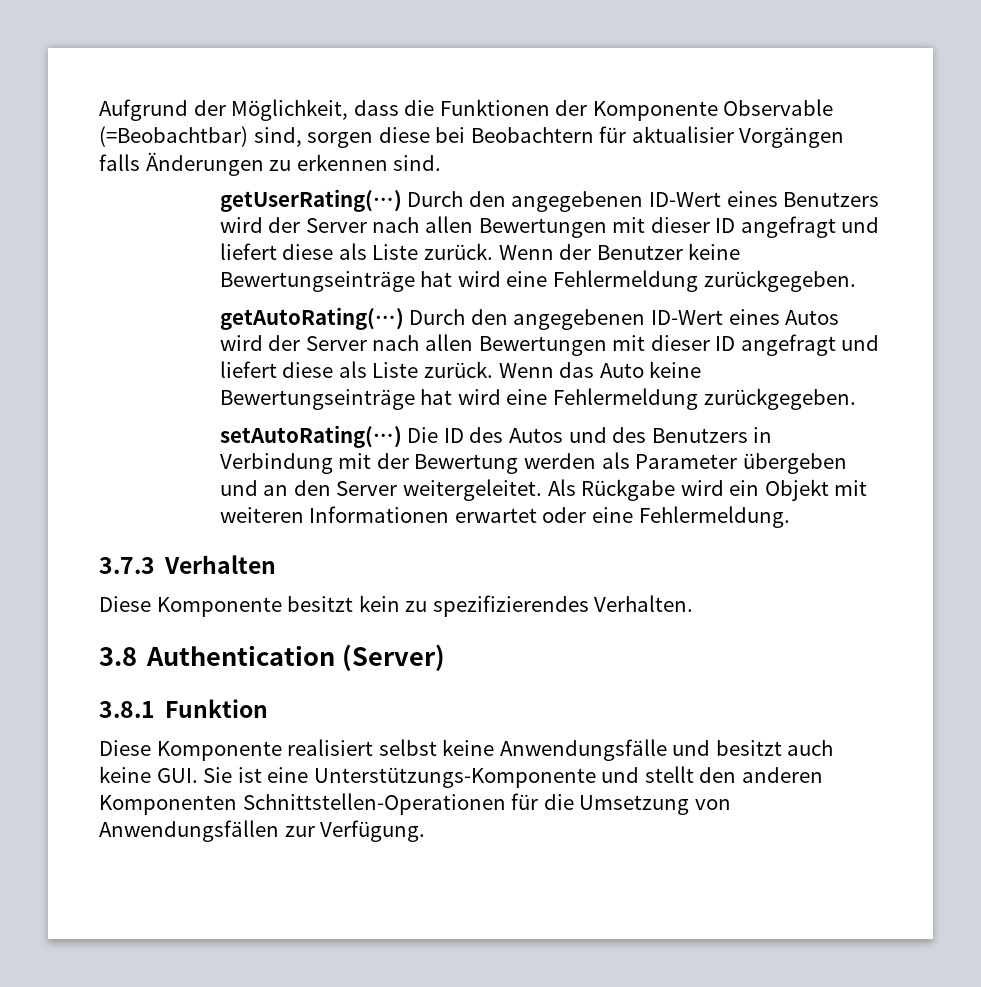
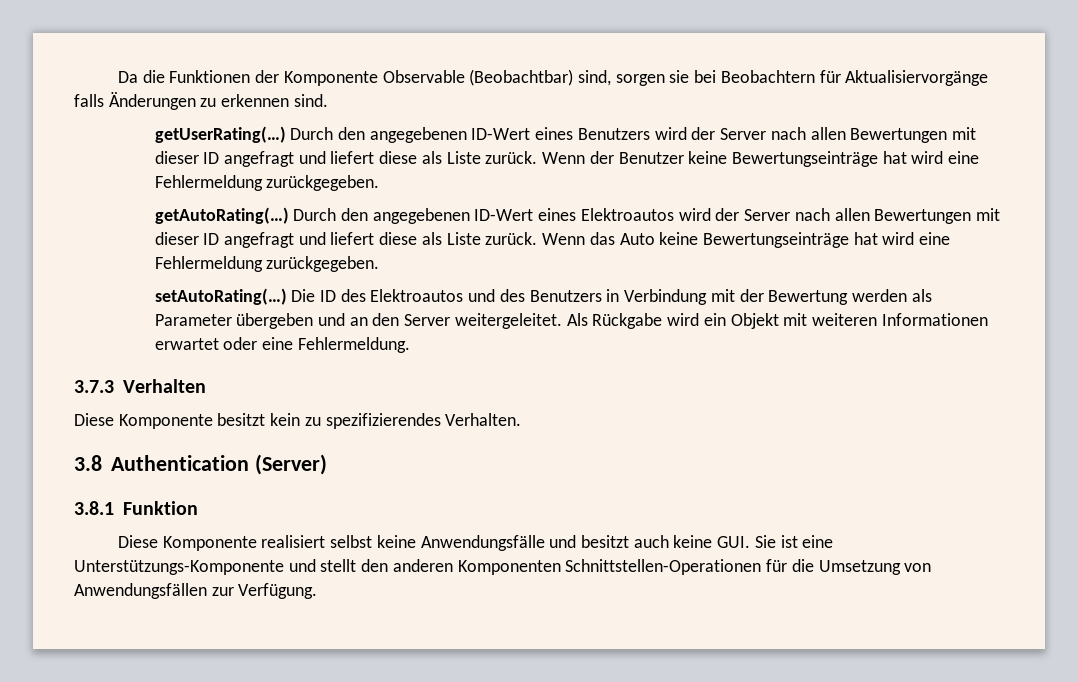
[99,99,399,121] Aufgrund der Möglichkeit, dass -> [117,71,138,83] Da
[99,126,248,147] (=Beobachtbar) -> [469,69,574,86] (Beobachtbar)
[378,127,430,143] diese -> [669,70,690,83] sie
[631,126,845,148] aktualisier Vorgängen -> [845,70,989,86] Aktualisiervorgänge
[785,310,840,325] Autos -> [580,208,674,221] Elektroautos
[508,428,563,443] Autos -> [370,289,464,302] Elektroautos

